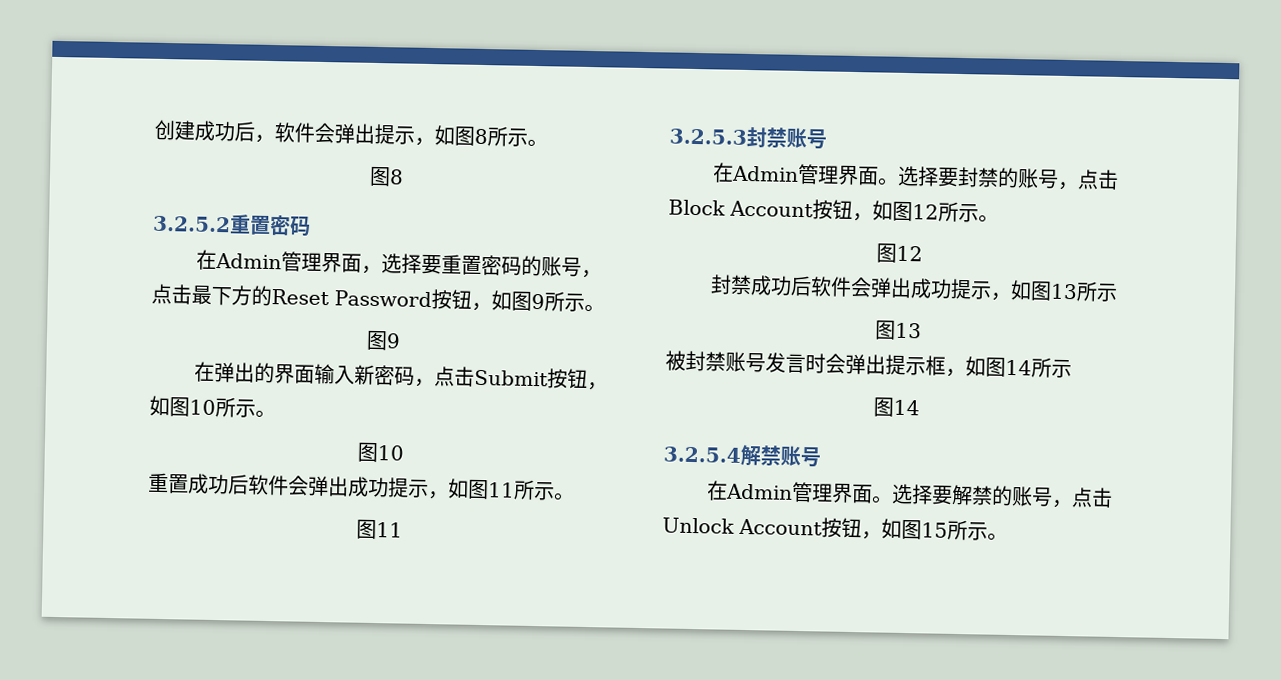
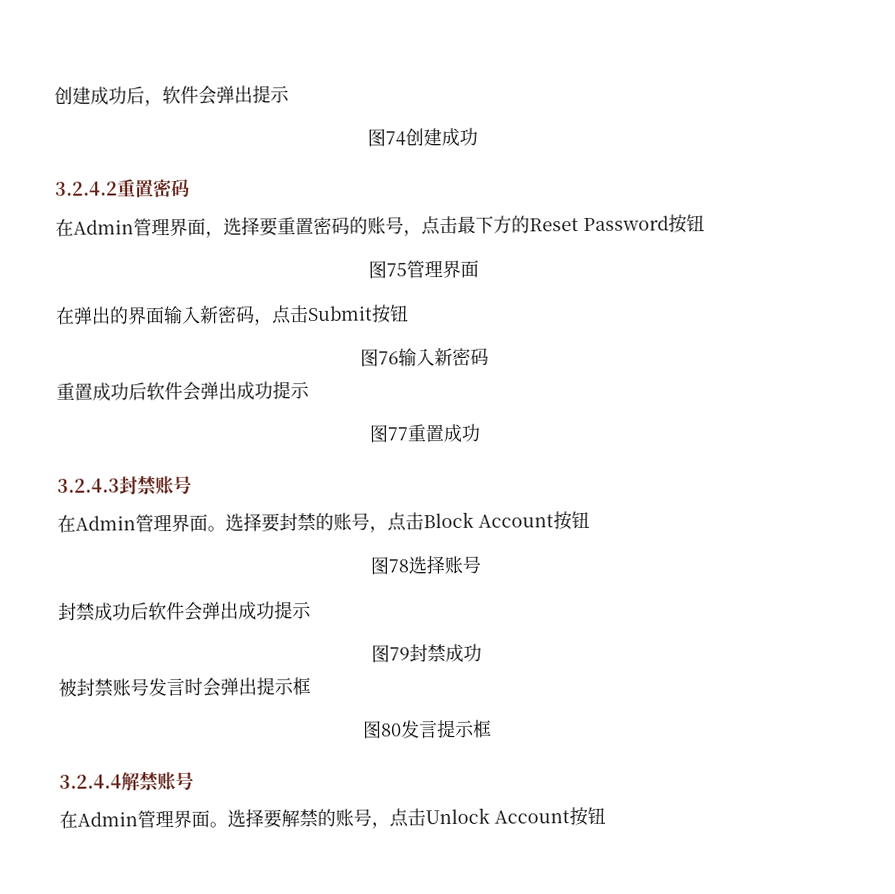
[414,125,548,148] [368,166,404,187] [152,215,231,233] ，如图8所示。 // 图8 // 3.2.5.2 -> [366,127,478,147] [55,181,118,196] // 图74创建成功 // 3.2.4.2
[470,290,605,313] [365,330,401,351] ，如图9所示。 // 图9 -> [367,259,479,279] // 图75管理界面
[586,381,608,391] [149,395,276,419] [357,442,404,463] ，如图10所示。 // 图10 -> [359,347,489,367] // 图76输入新密码
[427,478,575,501] [356,519,403,540] [669,128,747,145] ，如图11所示。 // 图11 // 3.2.5.3 -> [368,423,480,443] [57,478,120,493] // 图77重置成功 // 3.2.4.3
[852,200,999,223] [876,243,923,263] ，如图12所示。 // 图12 -> [369,555,481,575] // 图78选择账号
[989,279,1118,302] [875,320,922,340] ，如图13所示 // 图13 -> [370,643,482,663] // 图79封禁成功
[945,356,1072,379] [873,397,920,417] [663,446,741,463] ，如图14所示 // 图14 // 3.2.5.4 -> [362,719,492,739] [59,774,122,789] // 图80发言提示框 // 3.2.4.4
[861,518,1008,541] ，如图15所示。 -> (606, 815) none

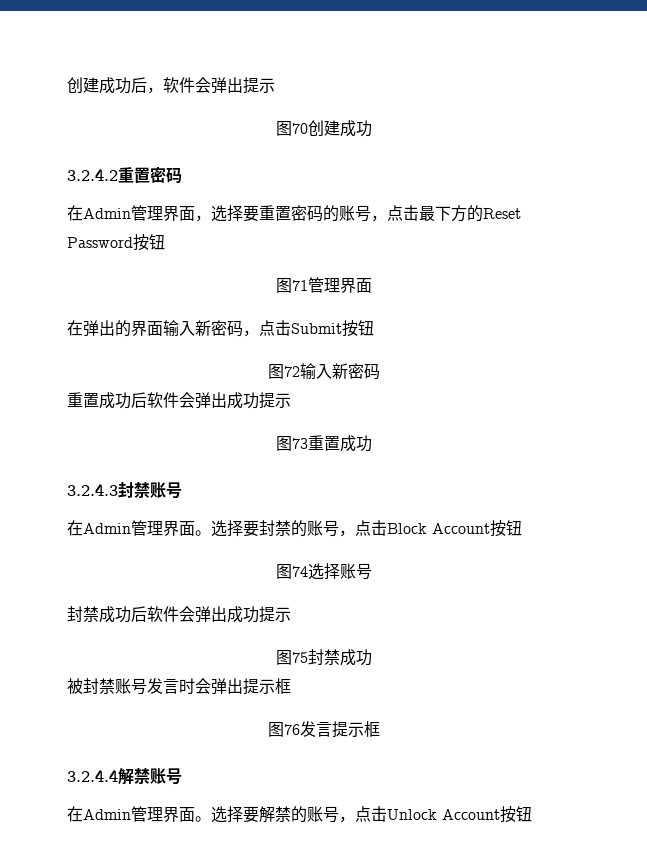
[384,131,406,146] 74 -> [291,123,308,134] 70
[385,262,407,277] 75 -> [291,280,308,291] 71
[377,351,399,365] 76 -> [283,366,300,377] 72
[386,427,408,441] 77 -> [291,438,308,449] 73
[387,559,409,573] 78 -> [291,566,308,577] 74
[388,647,410,661] 79 -> [291,652,308,663] 75
[380,723,402,737] 80 -> [283,724,300,735] 76

